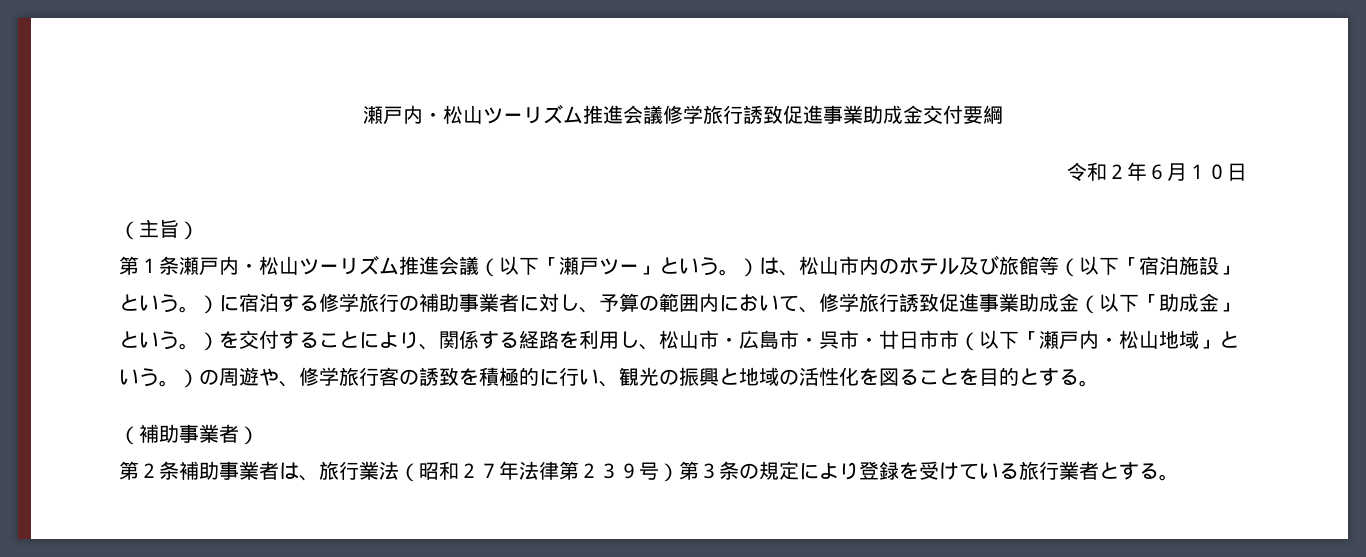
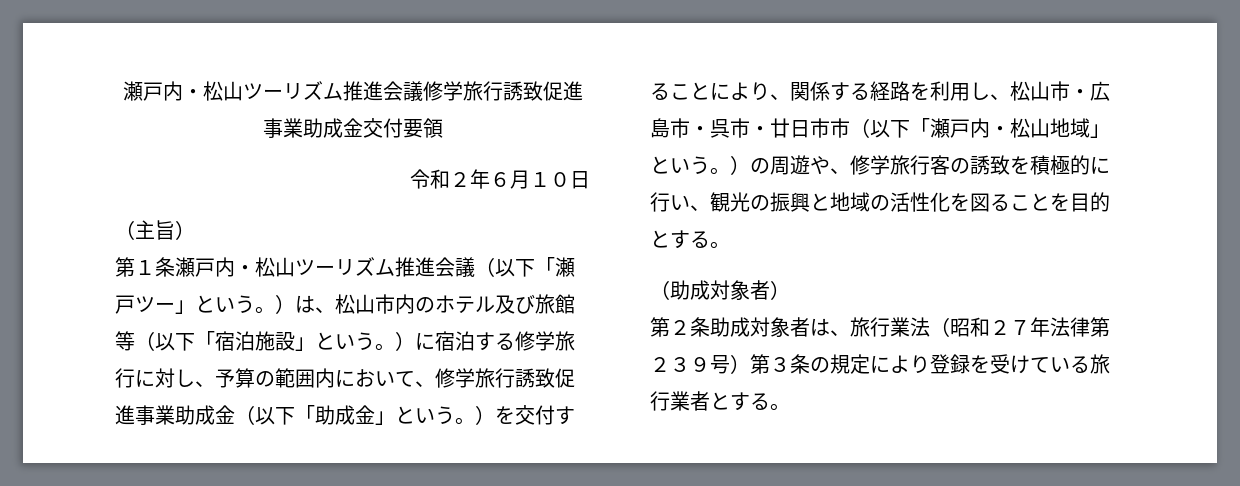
[983,105,1003,124] 綱 -> [422,118,443,138] 領
[399,293,519,312] の補助事業者 -> (135, 378) none
[139,424,219,443] 補助事業 -> [670,280,750,300] 助成対象
[179,461,259,480] 補助事業 -> [710,317,790,337] 助成対象

